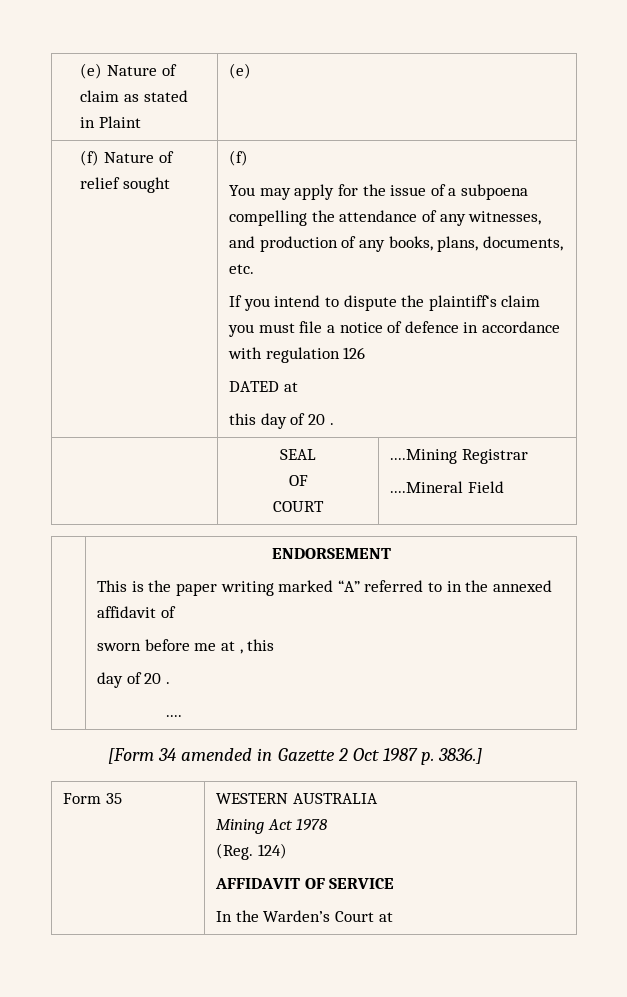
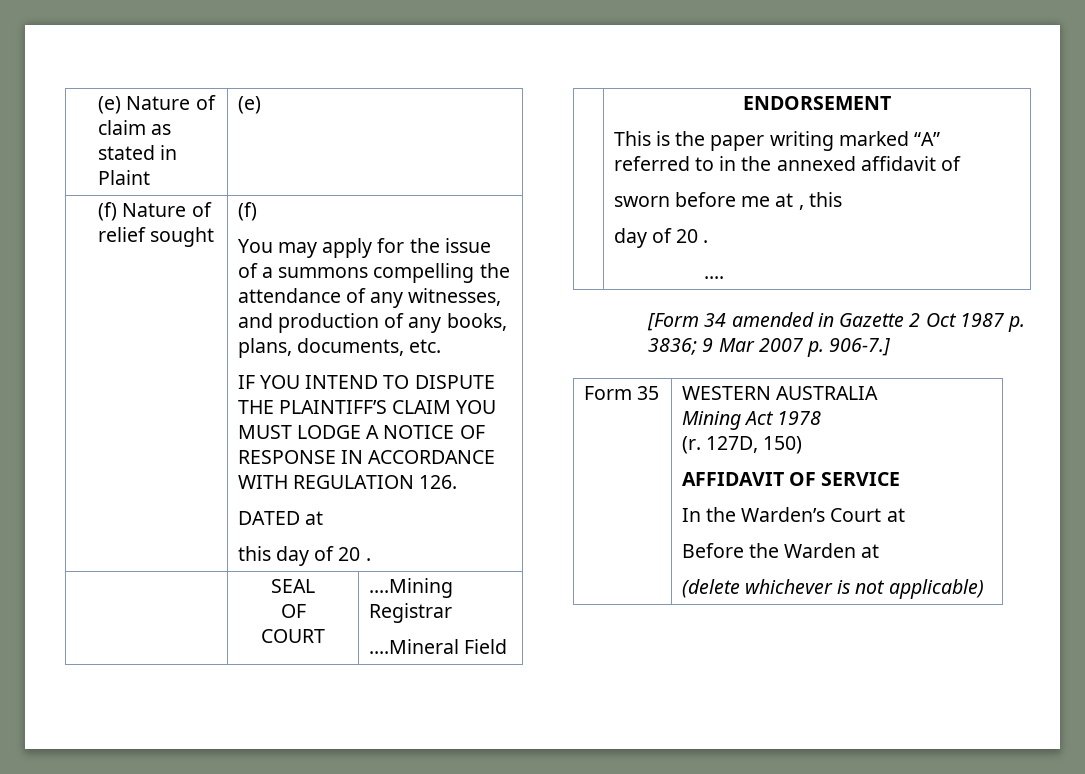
[461,184,529,200] subpoena -> [278,267,369,278] summons
[229,295,541,311] [228,321,561,337] [228,347,366,363] If you intend to dispute the plaintiff‘s claim you must file a notice of defence in accordance with regulation 126 -> [237,375,495,389] [237,400,497,414] [237,425,485,439] [237,450,496,464] [237,475,458,489] IF YOU INTEND TO DISPUTE THE PLAINTIFF’S CLAIM YOU MUST LODGE A NOTICE OF RESPONSE IN ACCORDANCE WITH REGULATION 126.
[438,748,483,764] 3836.] -> [648,338,891,357] 3836; 9 Mar 2007 p. 906-7.]
[216,843,287,860] (Reg. 124) -> [681,436,803,454] (r. 127D, 150)
(393, 917) none -> [681,543,880,558] [681,579,984,599] // Before the Warden at // (delete whichever is not applicable)

